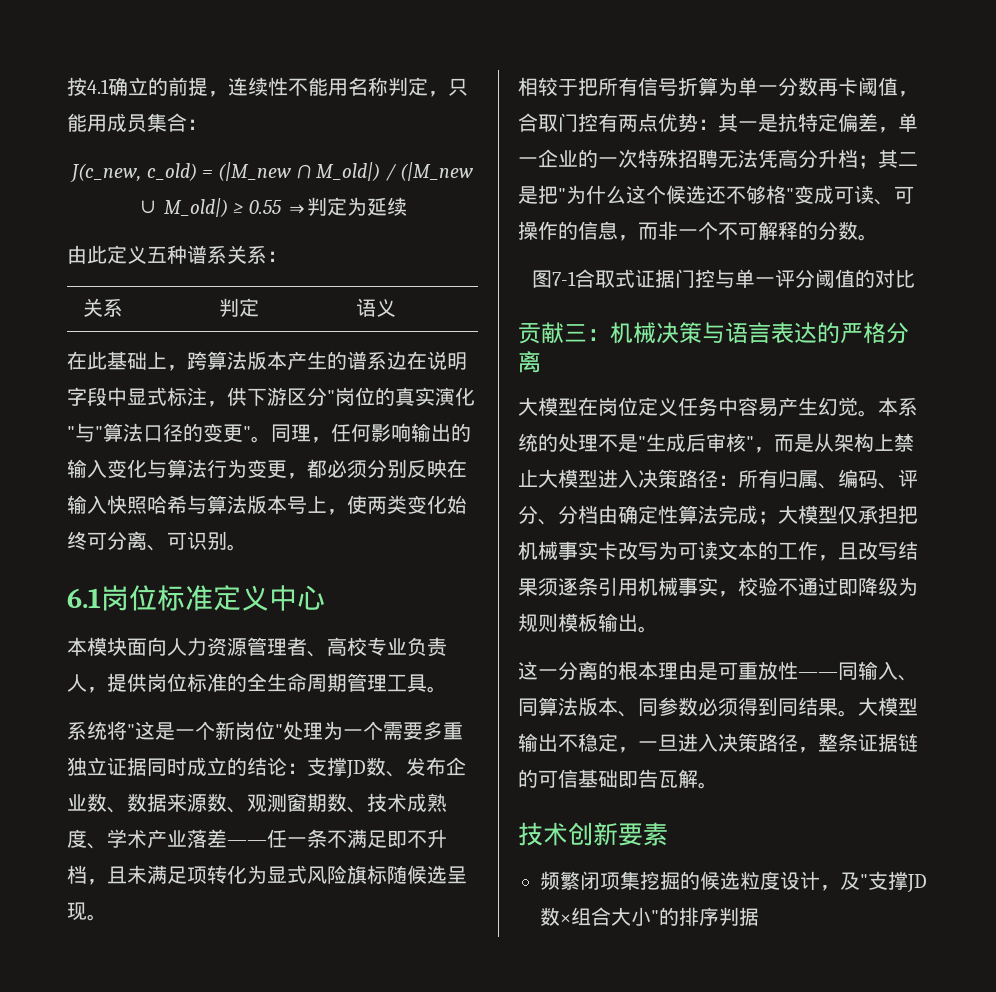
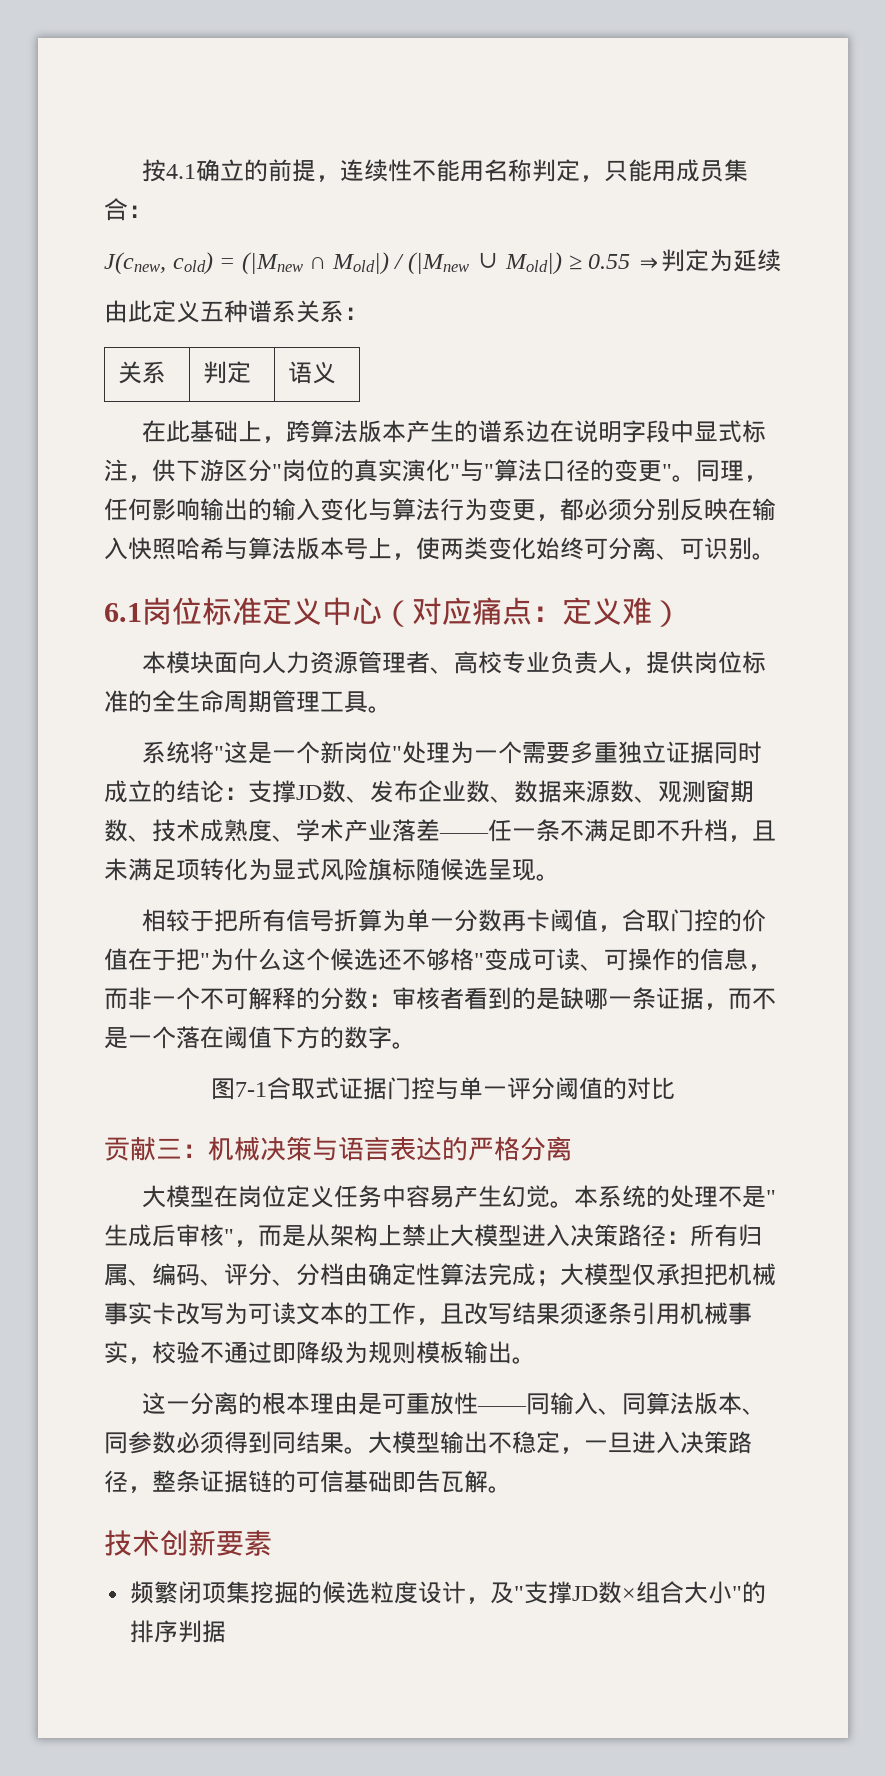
[70,162,473,183] [138,198,228,217] J(c_new, c_old) = (|M_new ∩ M_old|) / (|M_new ∪ M_old|) -> [104,252,563,275] J(cnew, cold) = (|Mnew ∩ Mold|) / (|Mnew ∪ Mold|)
(325, 597) none -> [382,597,682,627] （对应痛点：定义难）
[598,113,918,133] [518,149,918,169] [518,186,538,204] 有两点优势：其一是抗特定偏差，单一企业的一次特殊招聘无法凭高分升档；其二是 -> [718,909,767,932] [104,948,176,971] 的价值在于
(858, 230) none -> [368,987,776,1010] [104,1026,392,1049] ：审核者看到的是缺哪一条证据，而不是一个落在阈值下方的数字

